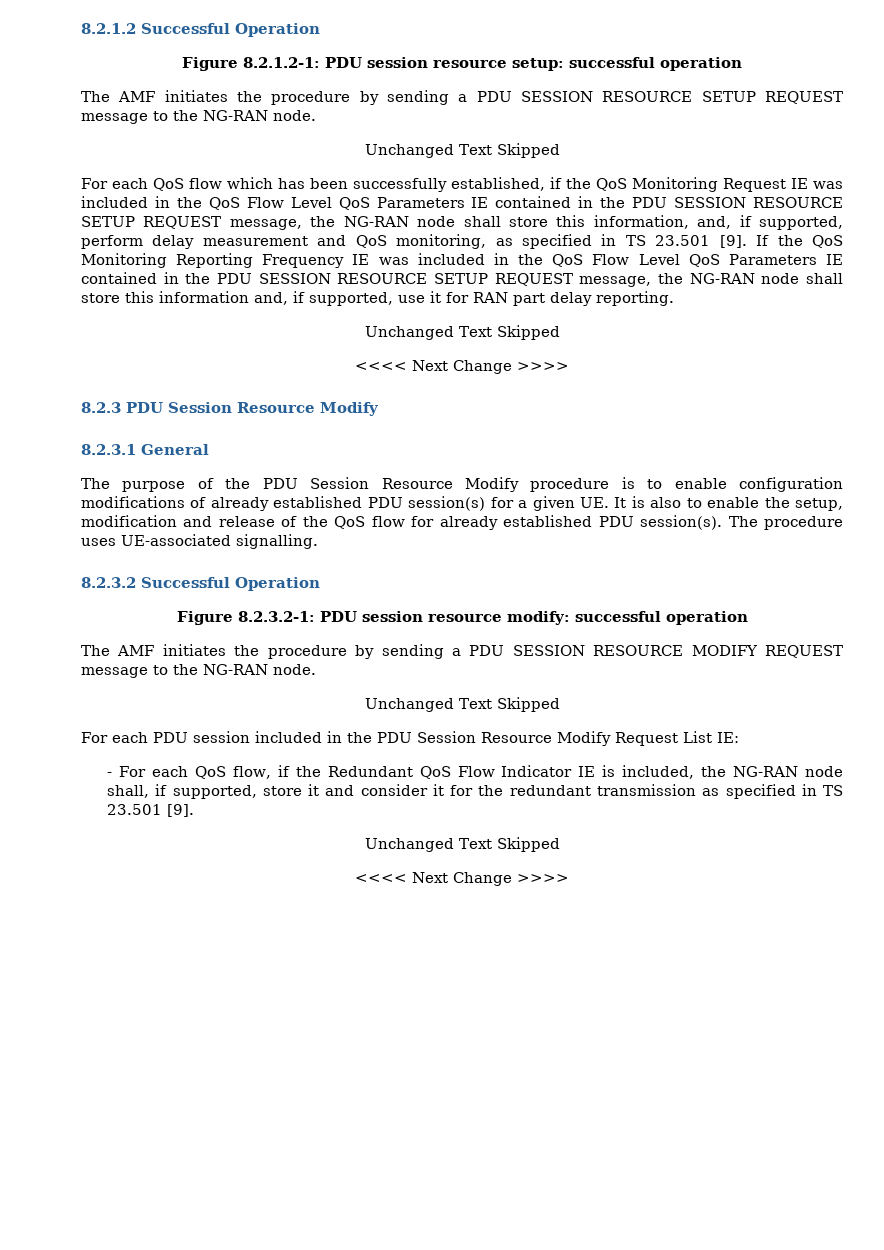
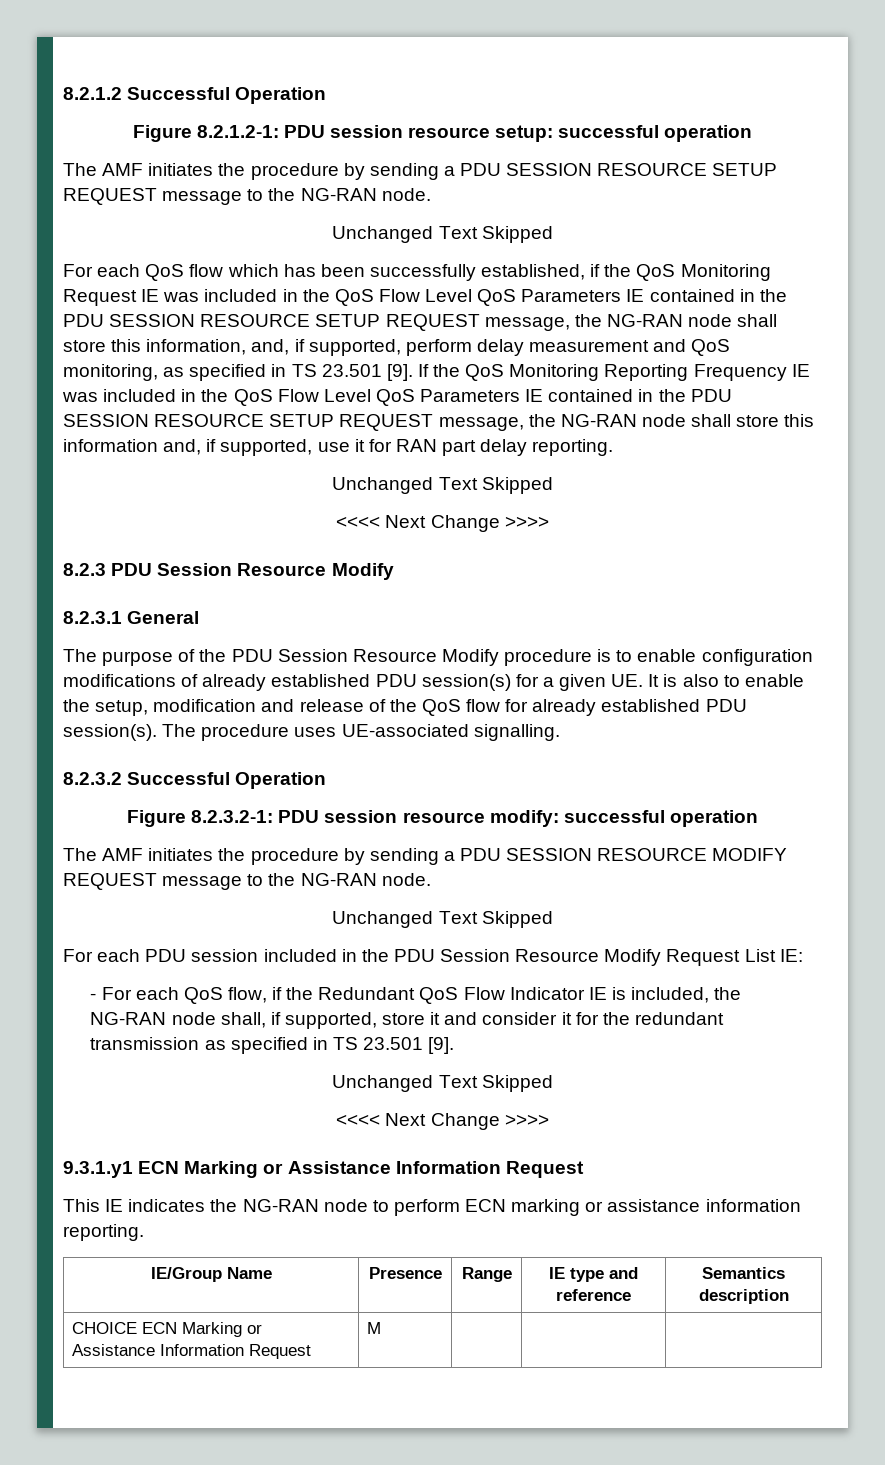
(569, 878) none -> [63,1161,584,1178] [63,1199,801,1216] [63,1224,144,1241] [150,1267,272,1282] [368,1267,442,1279] [461,1267,512,1282] [549,1267,638,1282] [556,1289,631,1301] [702,1267,785,1279] [698,1289,789,1304] [72,1322,263,1337] [72,1344,312,1359] [367,1322,382,1334] // 9.3.1.y1 ECN Marking or Assistance Information Request // This IE indicates the NG-RAN node to perform ECN marking or assistance information reporting. // IE/Group Name | Presence | Range | IE type and reference | Semantics description // CHOICE ECN Marking or Assistance Information Request | M | | |

